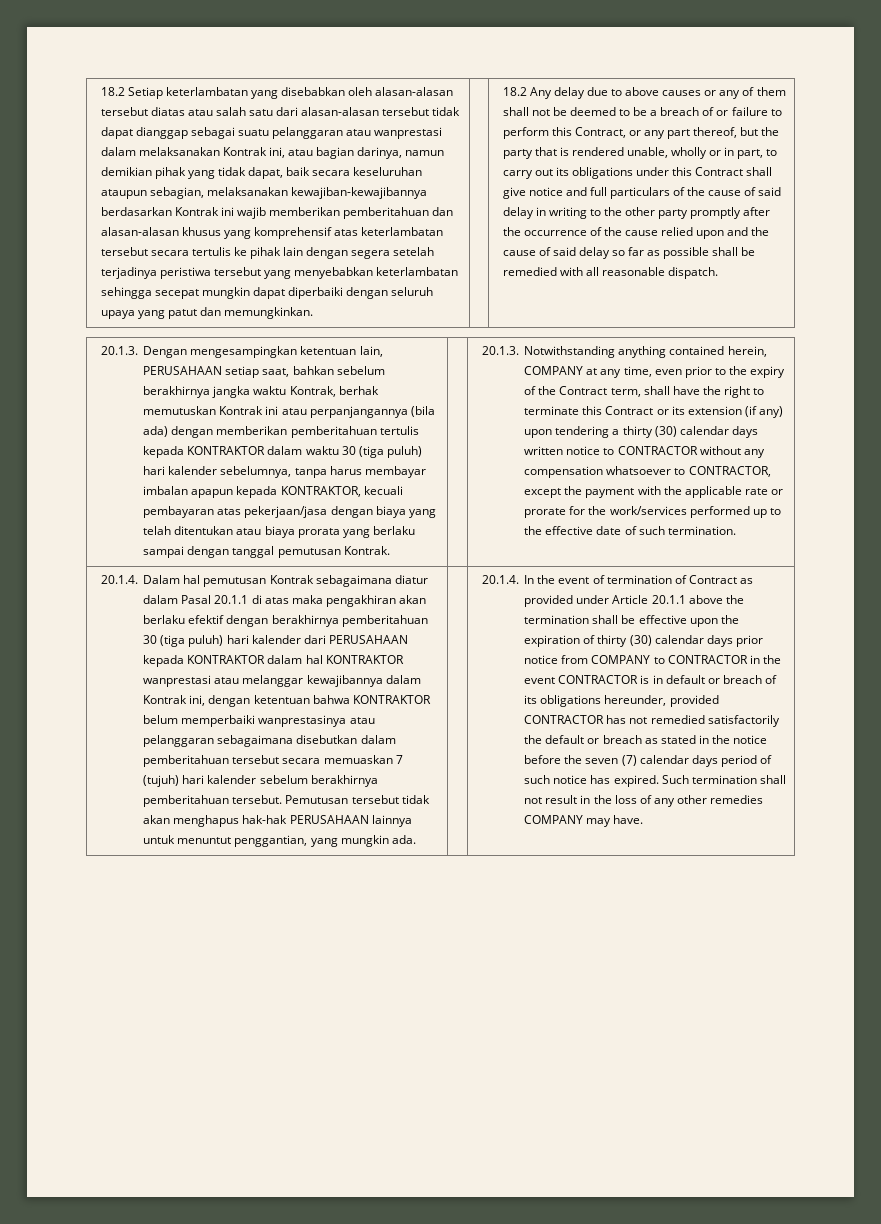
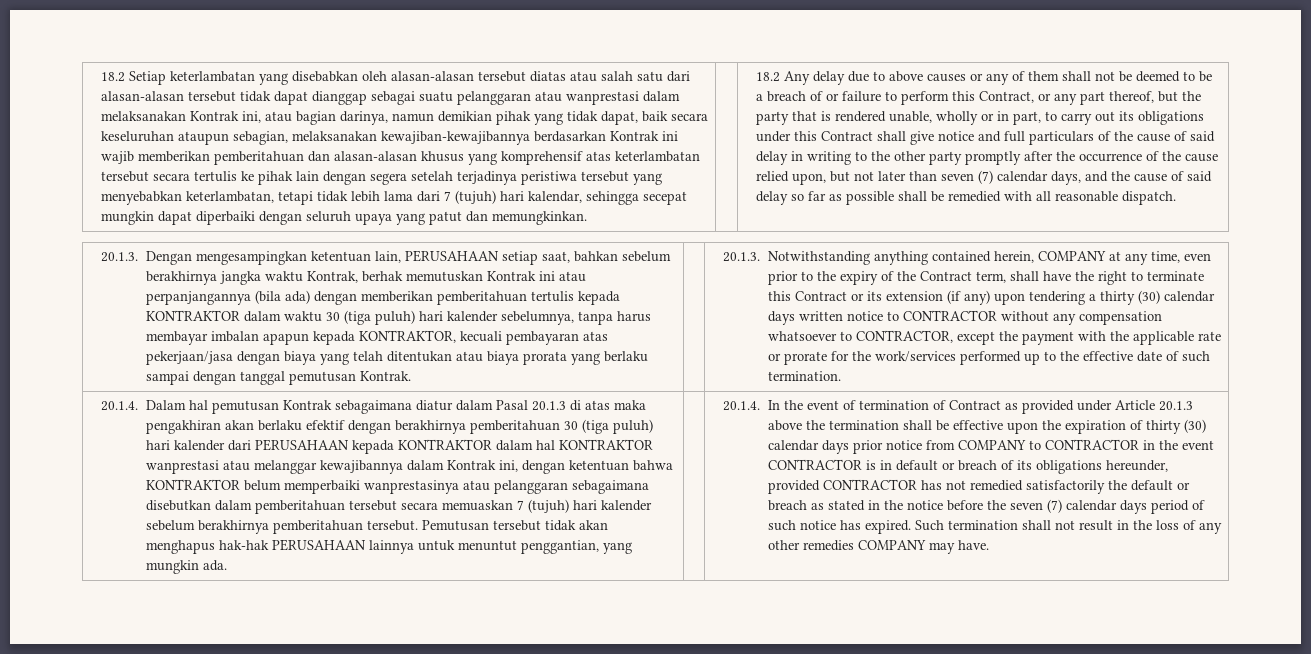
[376,267,459,276] keterlambatan -> [186,190,583,205] keterlambatan, tetapi tidak lebih lama dari 7 (tujuh) hari kalendar,
[696,230,725,239] upon -> [792,170,1082,185] upon, but not later than seven (7) calendar days,
[214,595,249,604] 20.1.1 -> [531,401,566,411] 20.1.3
[651,595,686,604] 20.1.1 -> [1158,401,1193,411] 20.1.3

